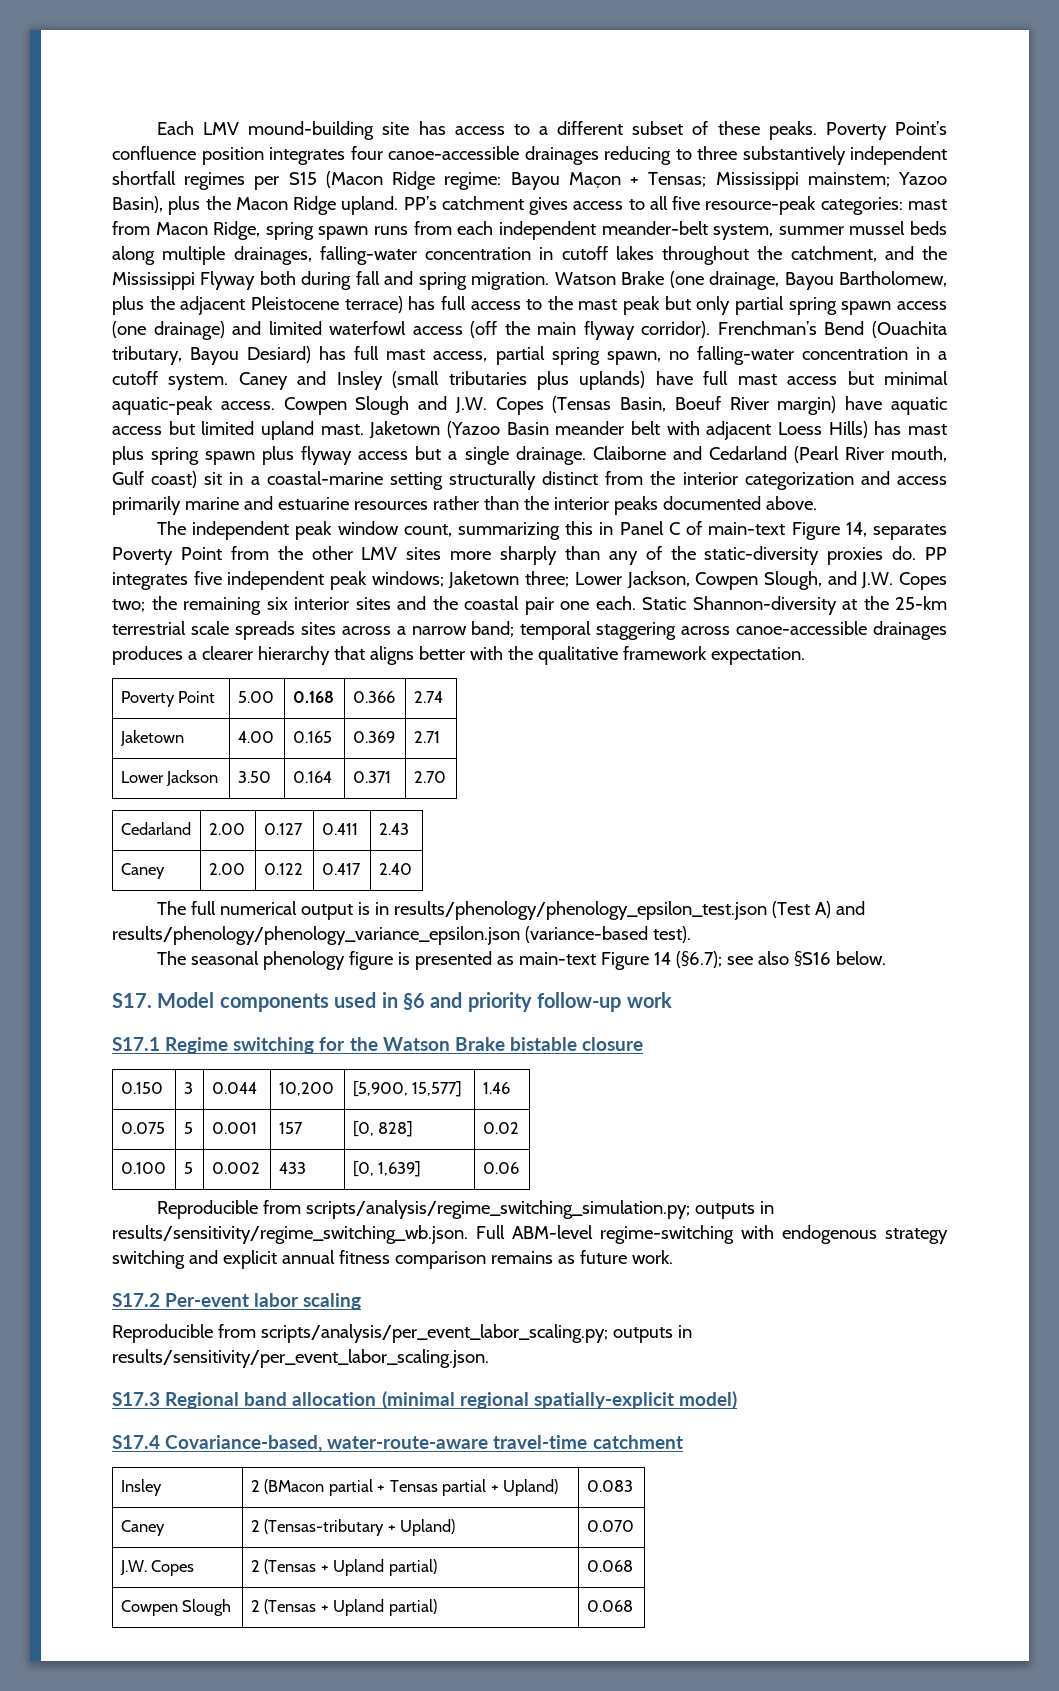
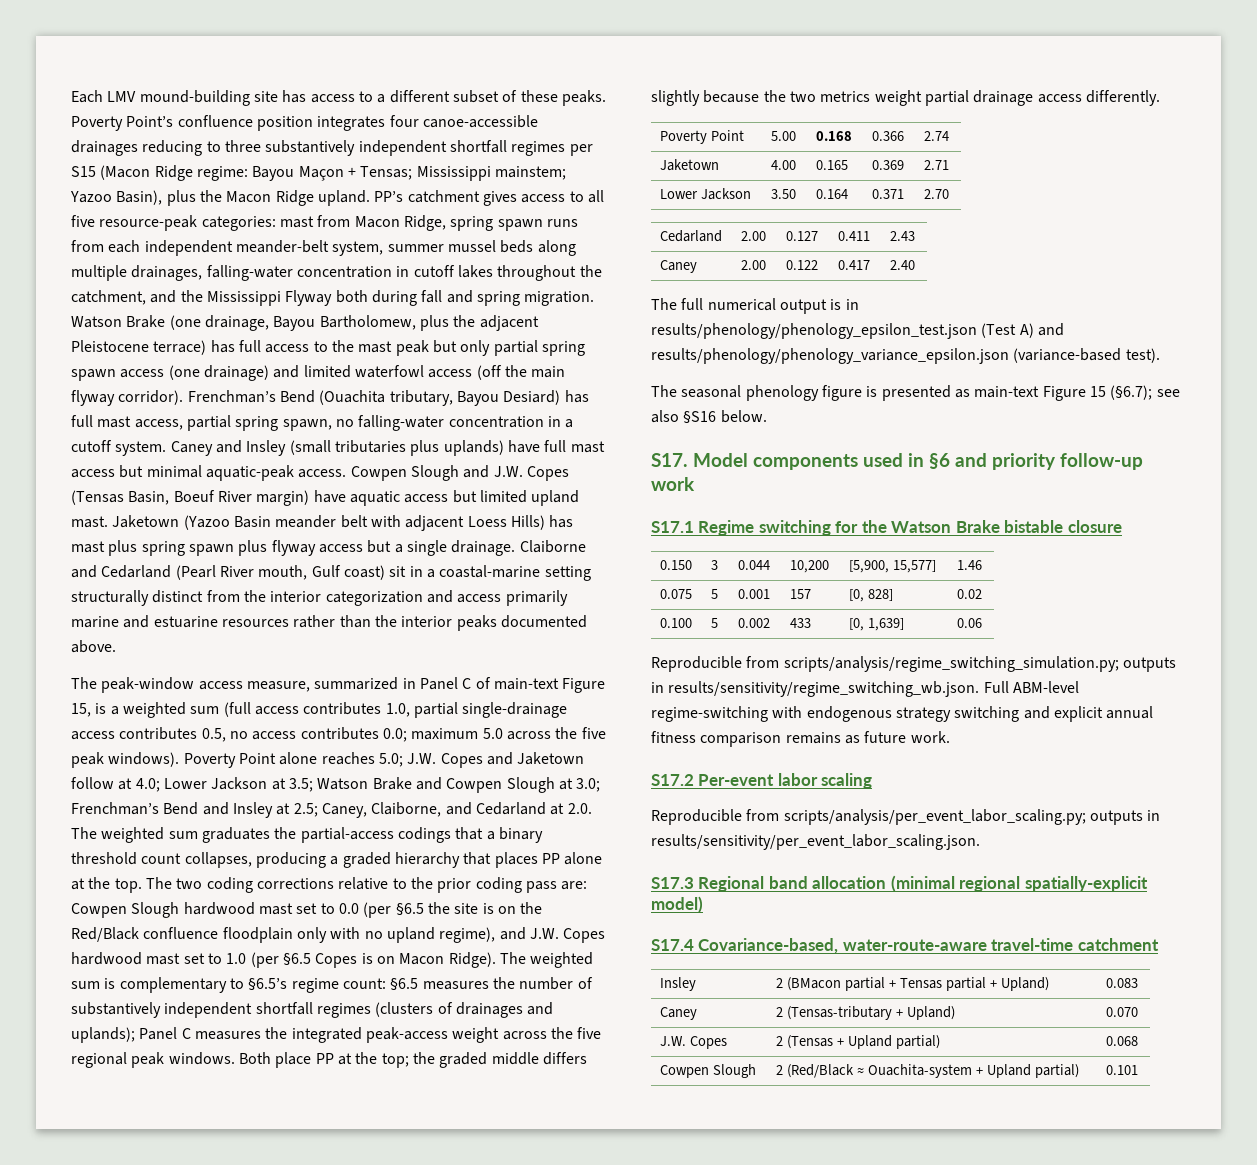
[192,521,594,540] independent peak window count, summarizing this -> [101,677,399,693] peak-window access measure, summarized
[845,522,948,540] [112,546,947,565] [112,571,948,590] [112,596,947,615] [112,621,947,640] [112,646,805,665] 14, separates Poverty Point from the other LMV sites more sharply than any of the static-diversity proxies do. PP integrates five independent peak windows; Jaketown three; Lower Jackson, Cowpen Slough, and J.W. Copes two; the remaining six interior sites and the coastal pair one each. Static Shannon-diversity at the 25-km terrestrial scale spreads sites across a narrow band; temporal staggering across canoe-accessible drainages produces a clearer hierarchy that aligns better with the qualitative framework expectation. -> [71,702,568,718] [71,727,606,742] [71,752,585,768] [71,777,601,793] [71,802,592,818] [71,827,543,843] [71,852,603,868] [71,877,588,893] [71,902,543,918] [71,927,606,943] [71,952,594,968] [71,977,593,993] [71,1002,554,1018] [71,1027,602,1043] [71,1052,587,1068] [651,90,1160,106] 15, is a weighted sum (full access contributes 1.0, partial single-drainage access contributes 0.5, no access contributes 0.0; maximum 5.0 across the five peak windows). Poverty Point alone reaches 5.0; J.W. Copes and Jaketown follow at 4.0; Lower Jackson at 3.5; Watson Brake and Cowpen Slough at 3.0; Frenchman’s Bend and Insley at 2.5; Caney, Claiborne, and Cedarland at 2.0. The weighted sum graduates the partial-access codings that a binary threshold count collapses, producing a graded hierarchy that places PP alone at the top. The two coding corrections relative to the prior coding pass are: Cowpen Slough hardwood mast set to 0.0 (per §6.5 the site is on the Red/Black confluence floodplain only with no upland regime), and J.W. Copes hardwood mast set to 1.0 (per §6.5 Copes is on Macon Ridge). The weighted sum is complementary to §6.5’s regime count: §6.5 measures the number of substantively independent shortfall regimes (clusters of drainages and uplands); Panel C measures the integrated peak-access weight across the five regional peak windows. Both place PP at the top; the graded middle differs slightly because the two metrics weight partial drainage access differently.
[653,952,671,965] 14 -> [1089,386,1106,397] 15
[264,1599,437,1616] [586,1600,633,1612] (Tensas + Upland partial) | 0.068 -> [787,1064,1079,1078] [1106,1065,1139,1075] (Red/Black ≈ Ouachita-system + Upland partial) | 0.101

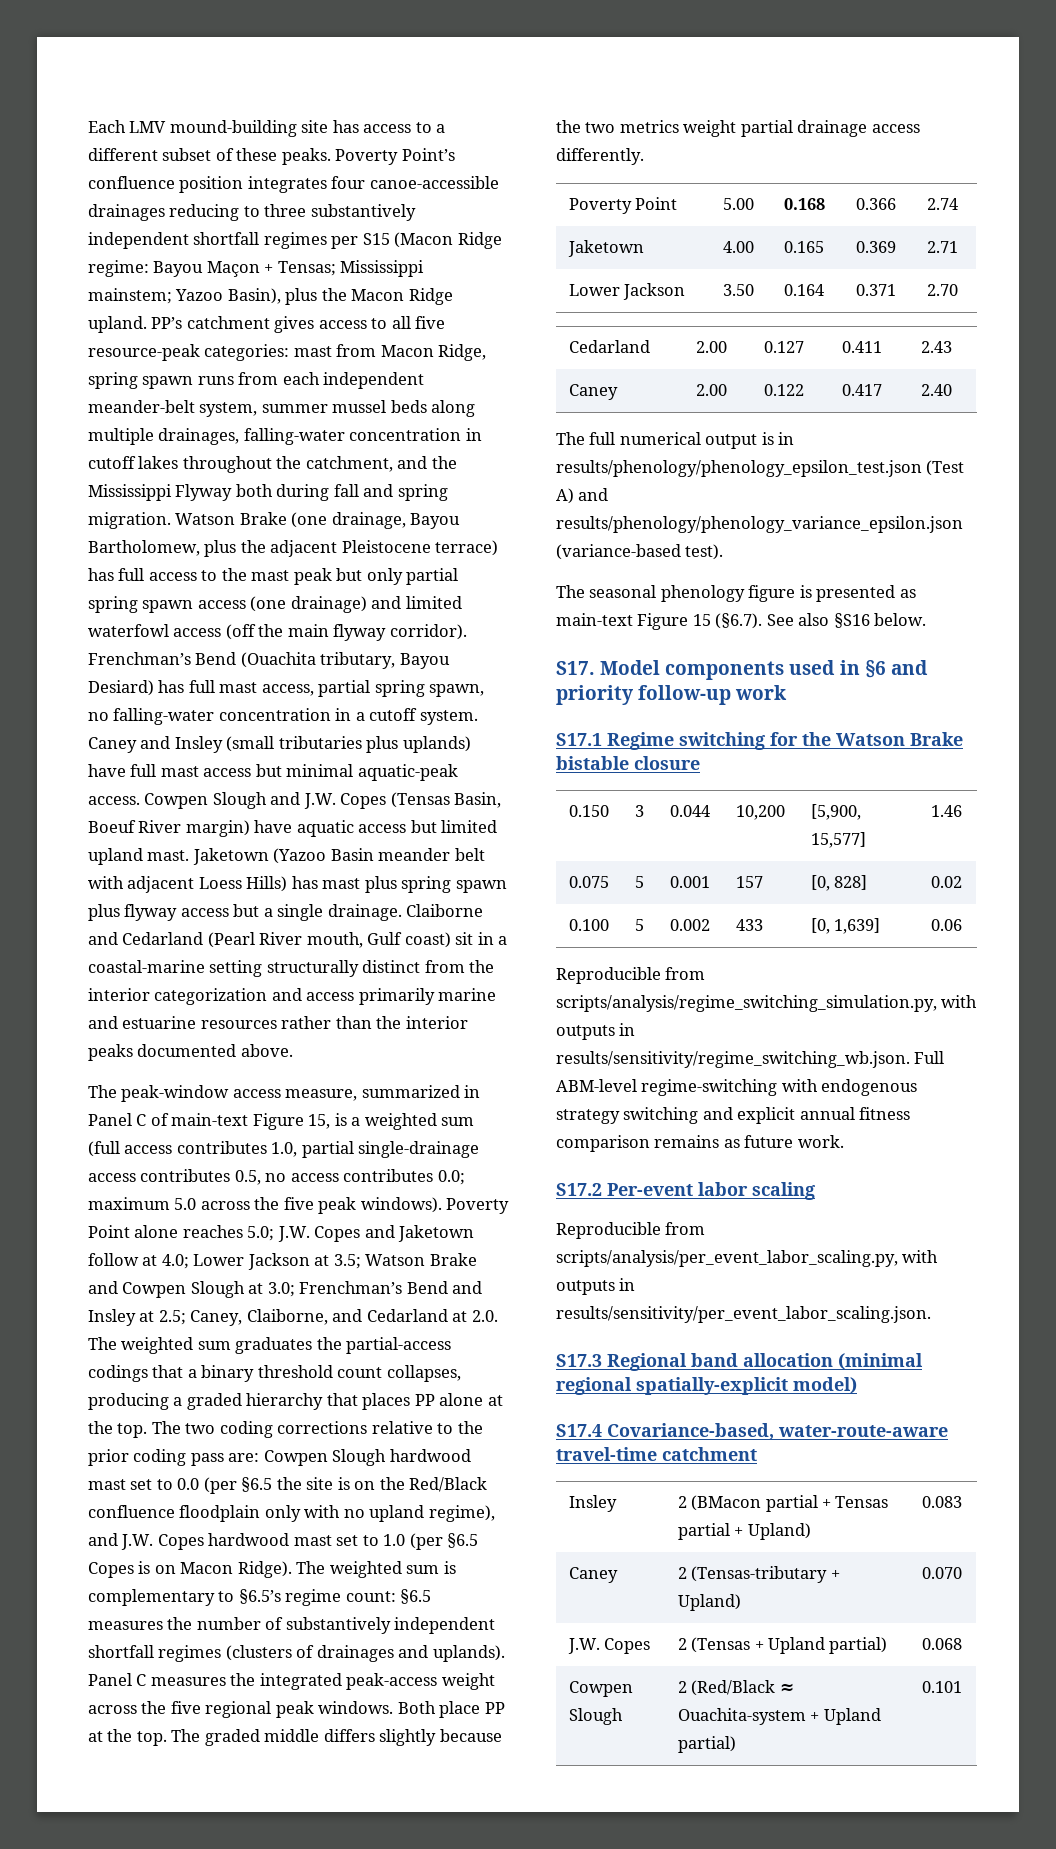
[71,1027,135,1043] uplands); -> [432,1645,505,1662] uplands).
[381,1052,435,1068] top; the -> [136,1729,201,1746] top. The
[1110,385,1180,400] (§6.7); see -> [715,613,794,629] (§6.7). See
[783,656,1119,672] scripts/analysis/regime_switching_simulation.py; -> [556,995,978,1012] scripts/analysis/regime_switching_simulation.py, with
[783,809,1086,825] scripts/analysis/per_event_labor_scaling.py; -> [556,1250,939,1267] scripts/analysis/per_event_labor_scaling.py, with

